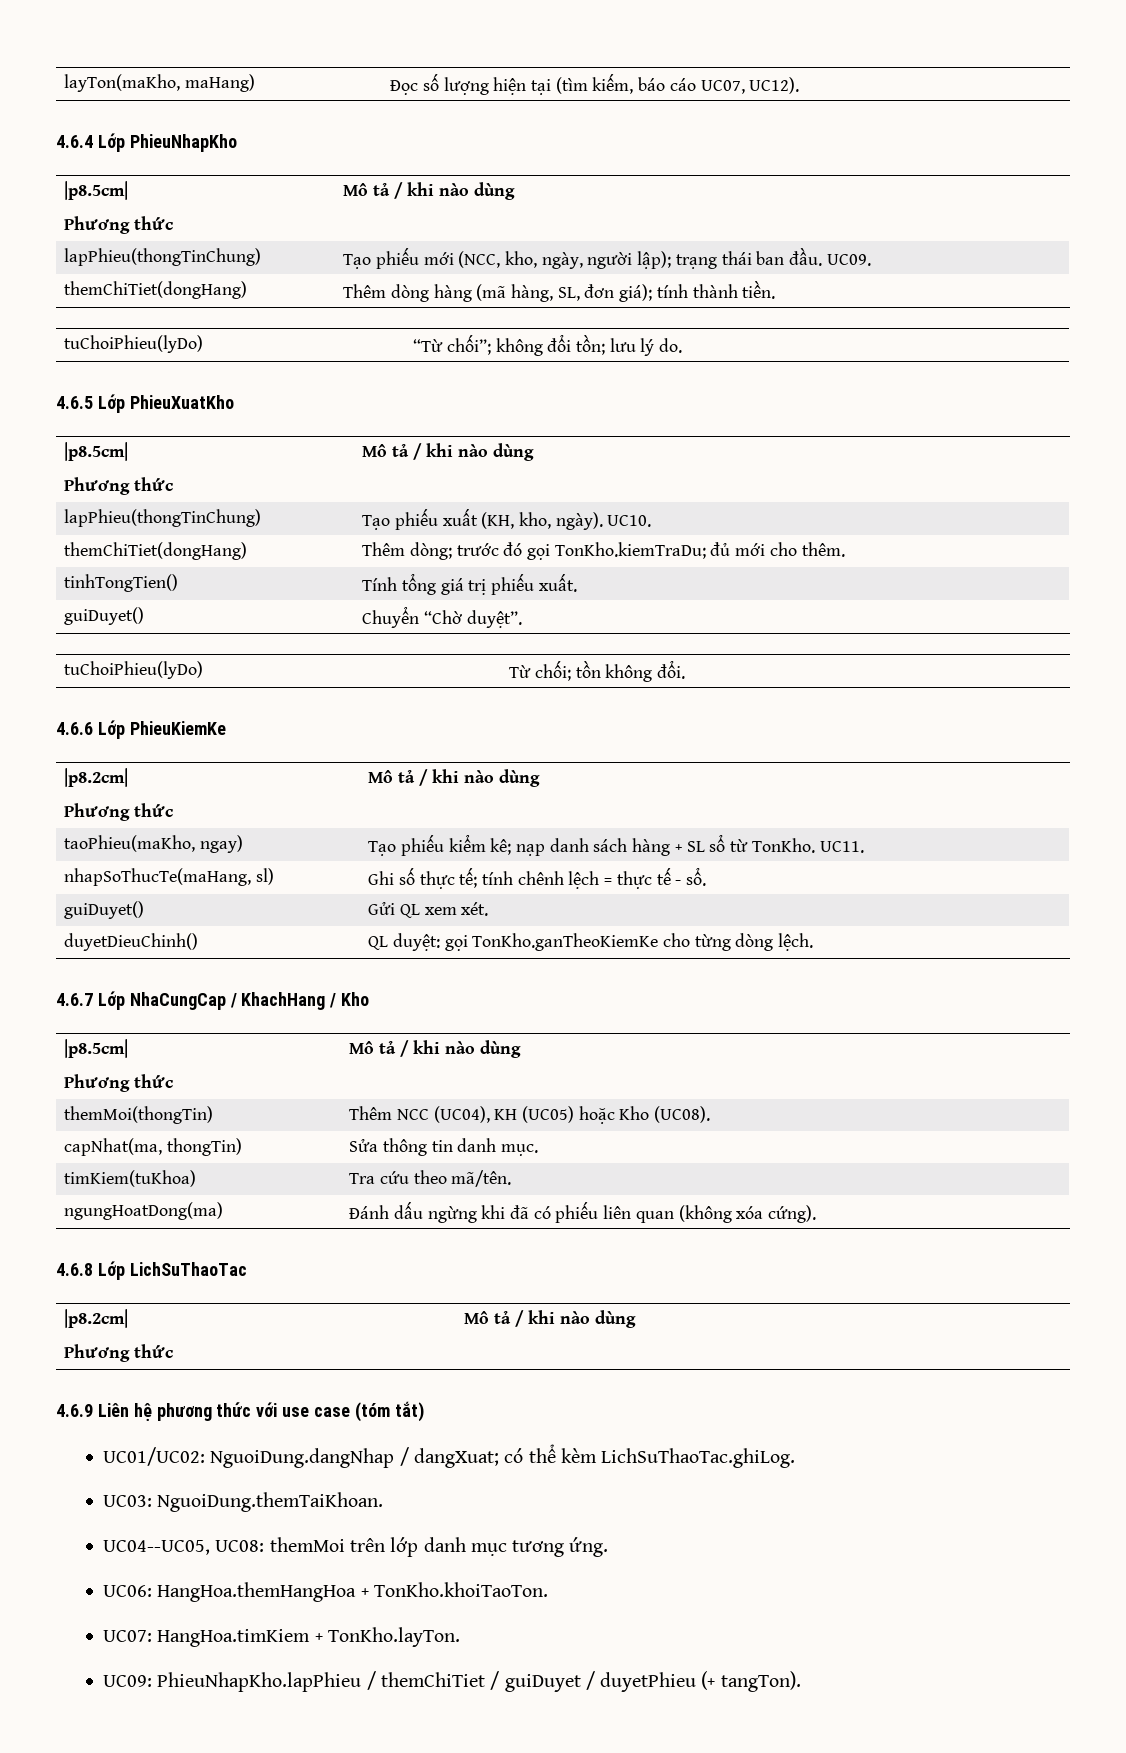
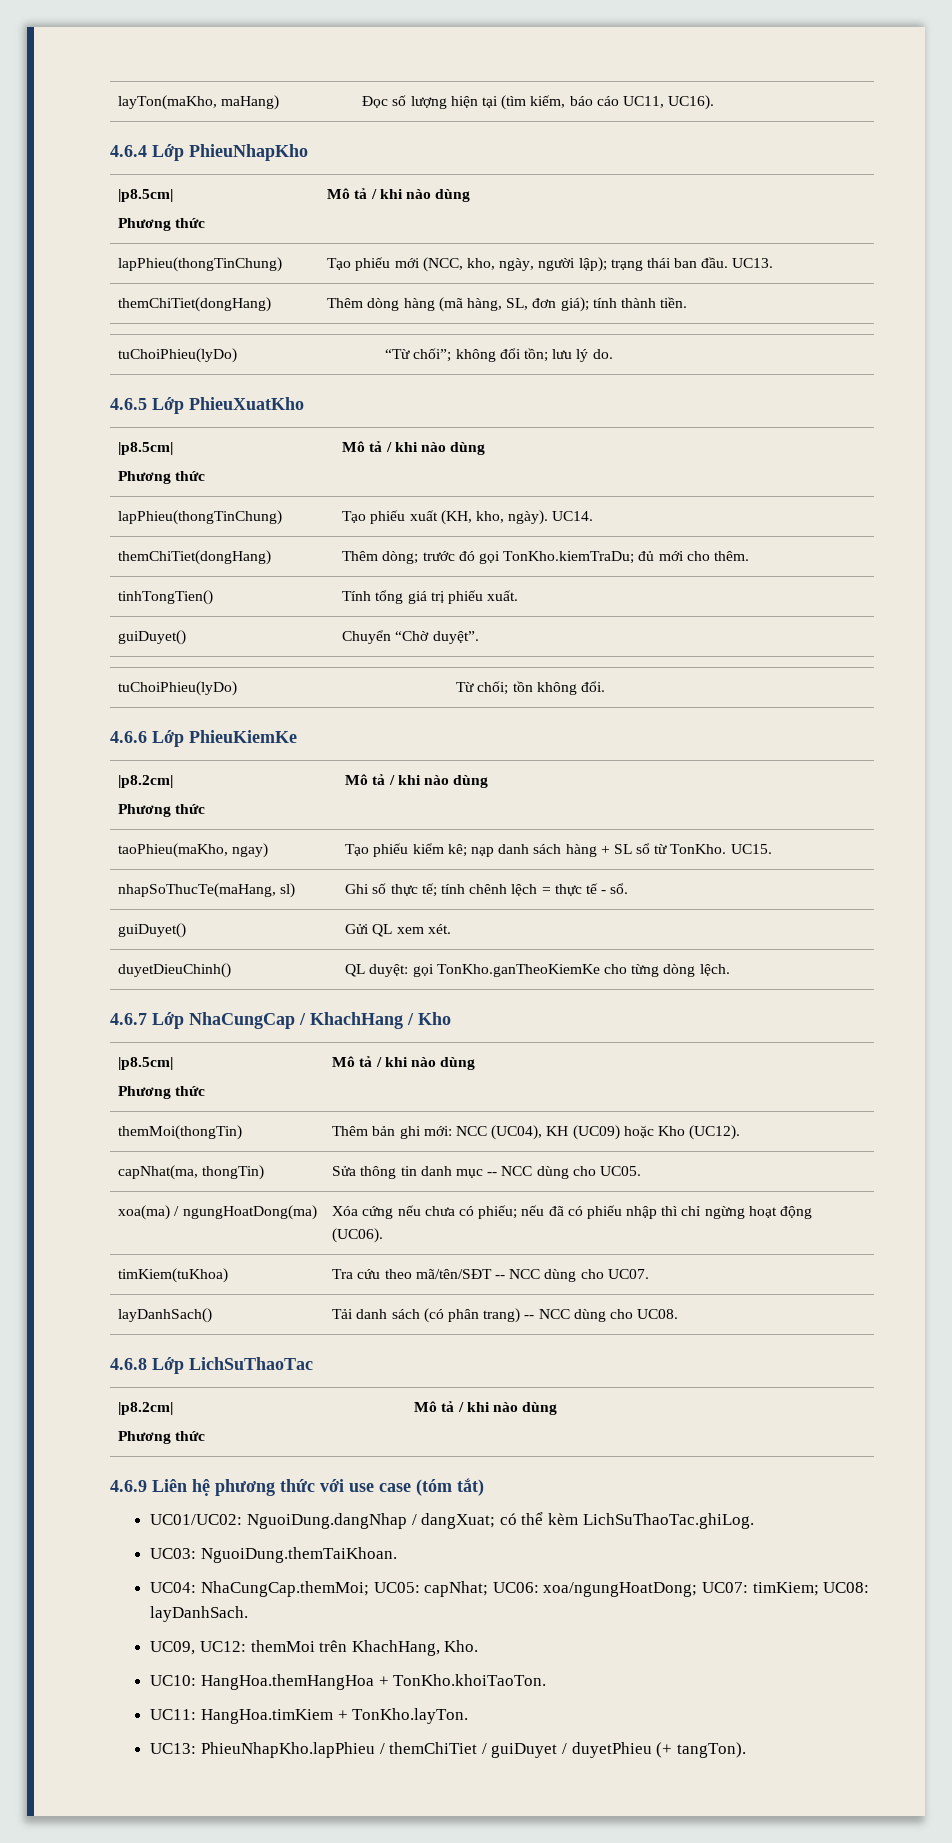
[700,77,800,94] UC07, UC12). -> [622,95,715,110] UC11, UC16).
[826,254,871,266] UC09. -> [732,258,774,268] UC13.
[607,515,652,527] UC10. -> [552,511,594,521] UC14.
[819,841,864,853] UC11. -> [730,844,772,854] UC15.
(393, 1113) none -> [372,1126,452,1139] bản ghi mới:
[522,1106,575,1123] (UC05) -> [572,1125,620,1140] (UC09)
[654,1106,711,1123] (UC08). -> [689,1125,741,1140] (UC12).
[501,1144,539,1156] [64,1170,197,1187] [349,1170,512,1187] [64,1202,224,1220] [349,1201,817,1223] mục. // timKiem(tuKhoa) | Tra cứu theo mã/tên. // ngungHoatDong(ma) | Đánh dấu ngừng khi đã có phiếu liên quan (không xóa cứng). -> [455,1166,641,1179] [118,1205,317,1220] [332,1205,813,1219] [332,1228,384,1243] [118,1268,229,1283] [332,1269,649,1282] [118,1308,213,1323] [332,1308,679,1323] mục -- NCC dùng cho UC05. // xoa(ma) / ngungHoatDong(ma) | Xóa cứng nếu chưa có phiếu; nếu đã có phiếu nhập thì chỉ ngừng hoạt động (UC06). // timKiem(tuKhoa) | Tra cứu theo mã/tên/SĐT -- NCC dùng cho UC07. // layDanhSach() | Tải danh sách (có phân trang) -- NCC dùng cho UC08.
[103,1537,609,1557] [103,1585,153,1597] UC04--UC05, UC08: themMoi trên lớp danh mục tương ứng. // UC06: -> [150,1581,870,1597] [150,1606,249,1622] [150,1640,479,1656] [150,1675,197,1686] UC04: NhaCungCap.themMoi; UC05: capNhat; UC06: xoa/ngungHoatDong; UC07: timKiem; UC08: layDanhSach. // UC09, UC12: themMoi trên KhachHang, Kho. // UC10:
[103,1630,153,1642] UC07: -> [150,1709,197,1720] UC11:
[103,1675,153,1687] UC09: -> [150,1743,197,1754] UC13:

